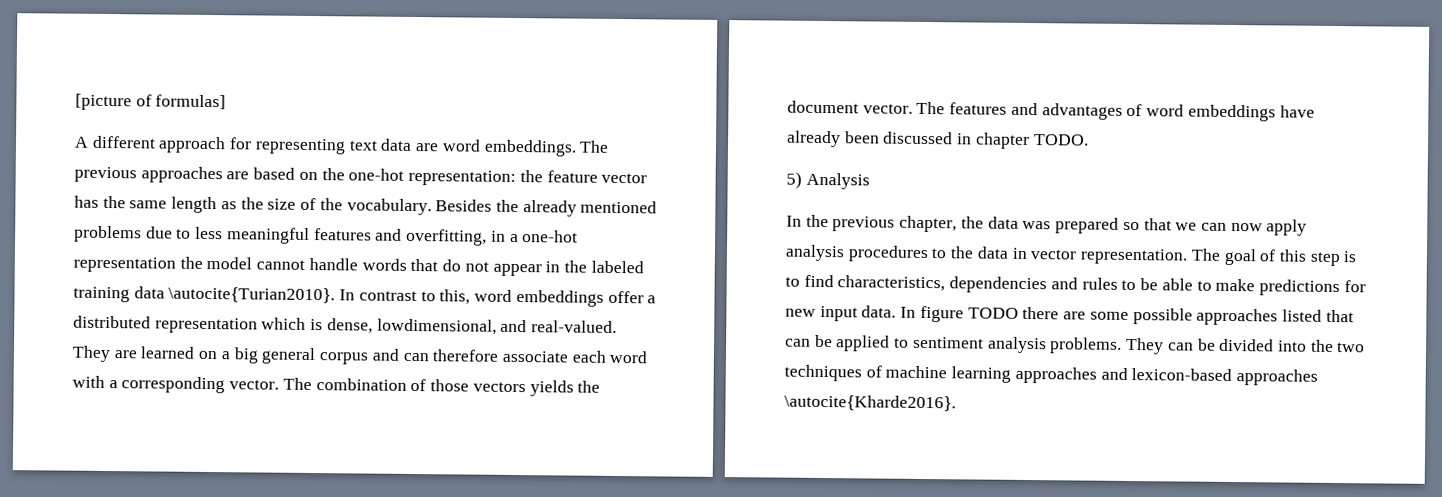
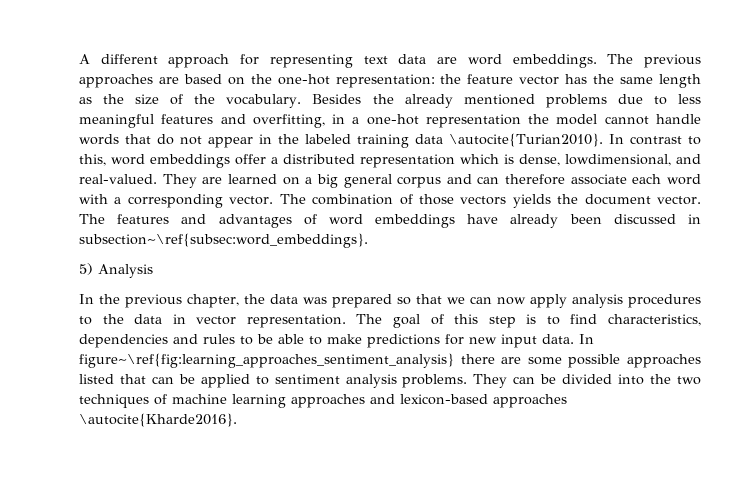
[75,93,227,111] [picture of formulas] // -> (79, 59) none
[974,132,1089,150] chapter TODO. -> [79,233,368,248] subsection~\ref{subsec:word_embeddings}.
[919,305,1019,323] figure TODO -> [79,353,454,368] figure~\ref{fig:learning_approaches_sentiment_analysis}

